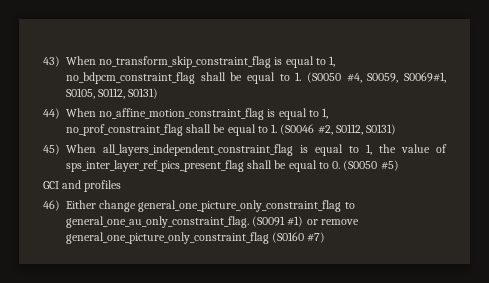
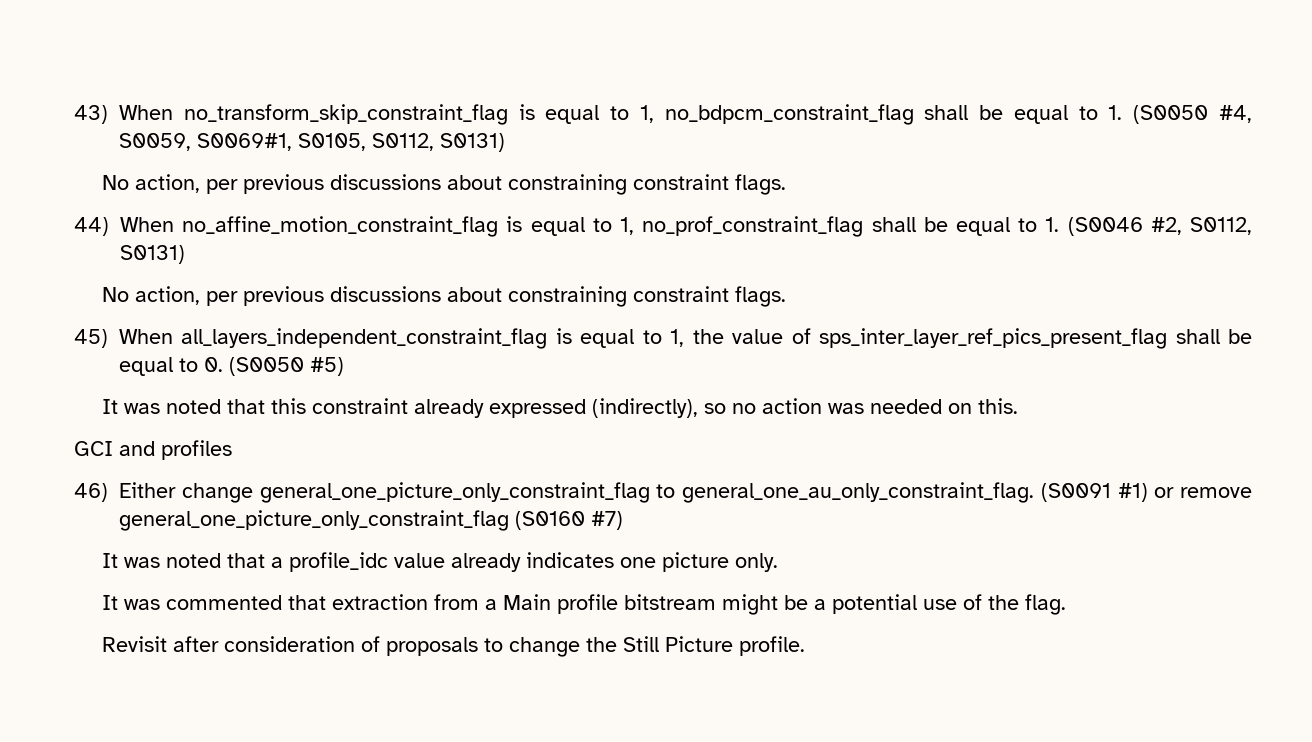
(159, 93) none -> [102,174,787,195] // No action, per previous discussions about constraining constraint flags.
(397, 129) none -> [102,286,787,307] // No action, per previous discussions about constraining constraint flags.
(399, 165) none -> [102,398,1019,418] // It was noted that this constraint already expressed (indirectly), so no action was needed on this.
(326, 237) none -> [102,552,779,572] [102,594,1067,615] [102,636,806,657] // It was noted that a profile_idc value already indicates one picture only. // It was commented that extraction from a Main profile bitstream might be a potential use of the flag. // Revisit after consideration of proposals to change the Still Picture profile.

